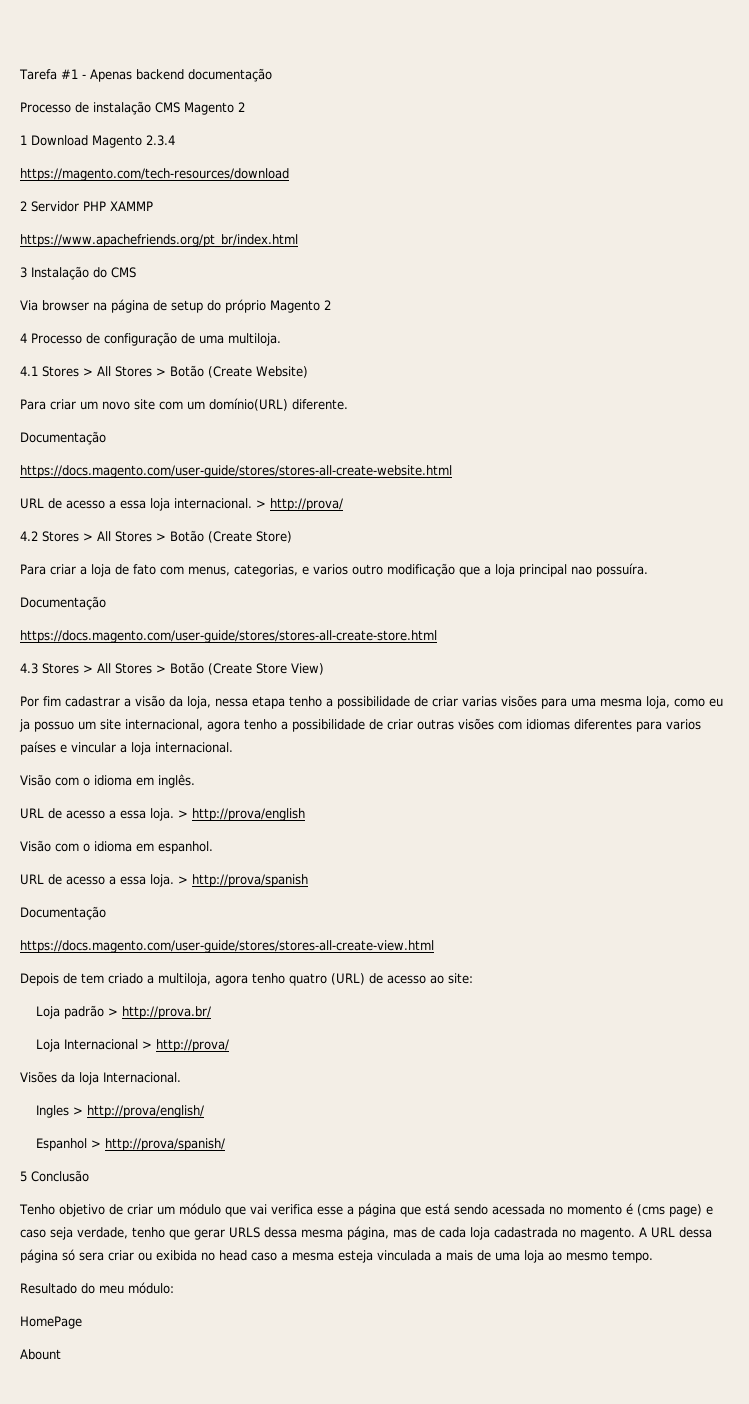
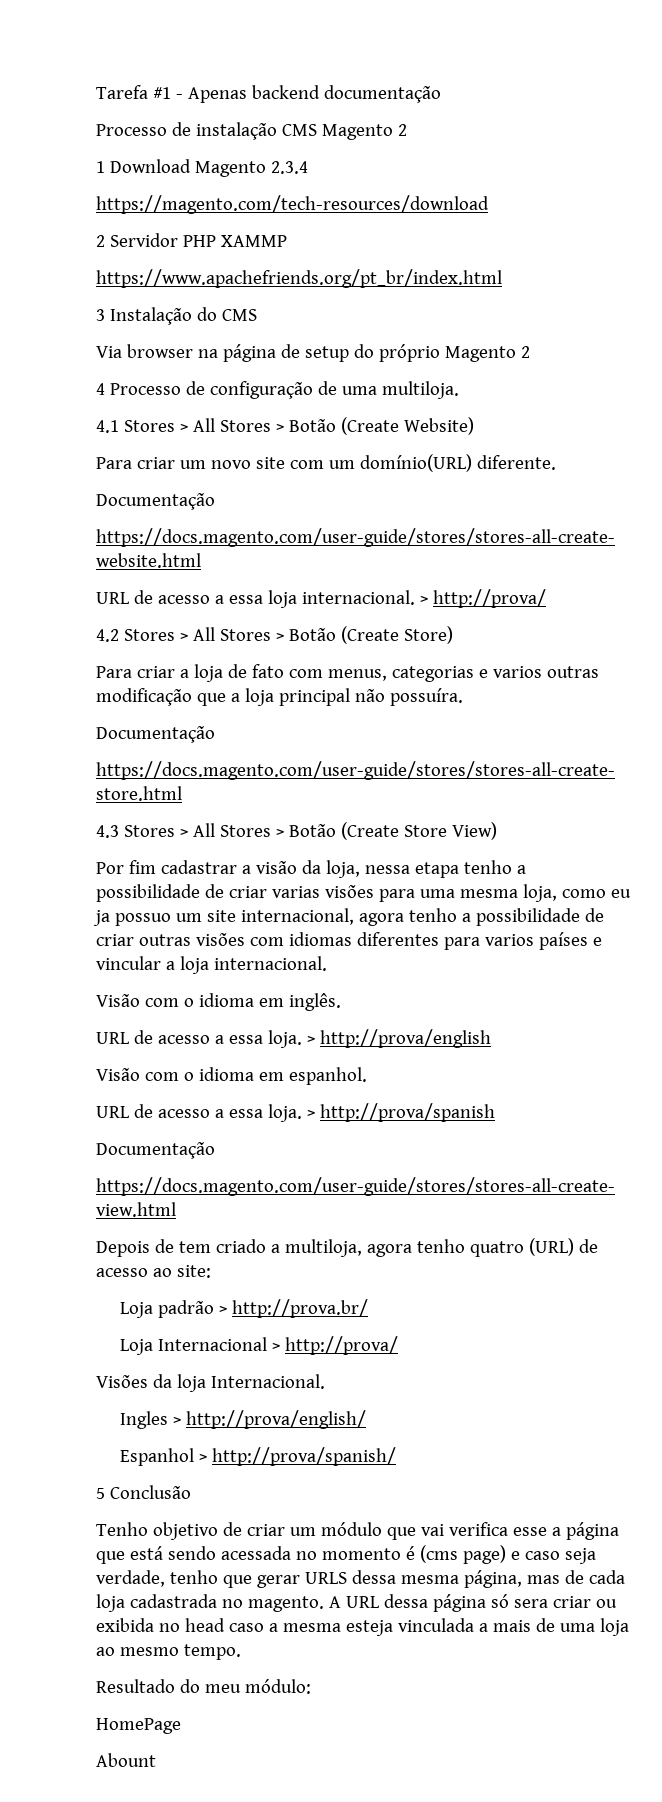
[234,564,298,577] categorias, -> [391,666,474,682] categorias
[352,564,383,575] outro -> [546,666,599,678] outras
[571,566,592,575] nao -> [354,689,385,702] não

